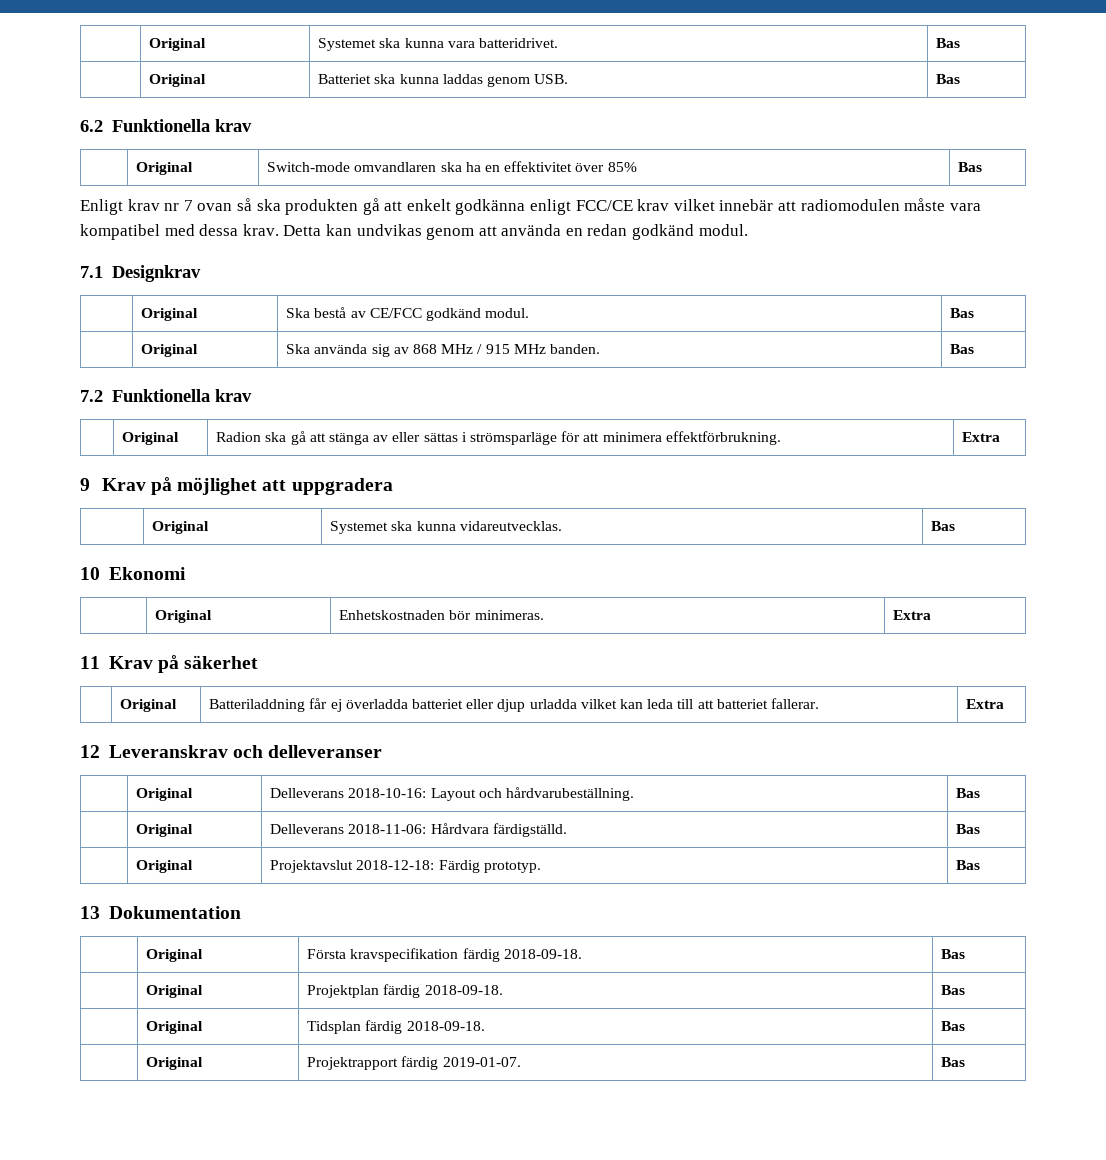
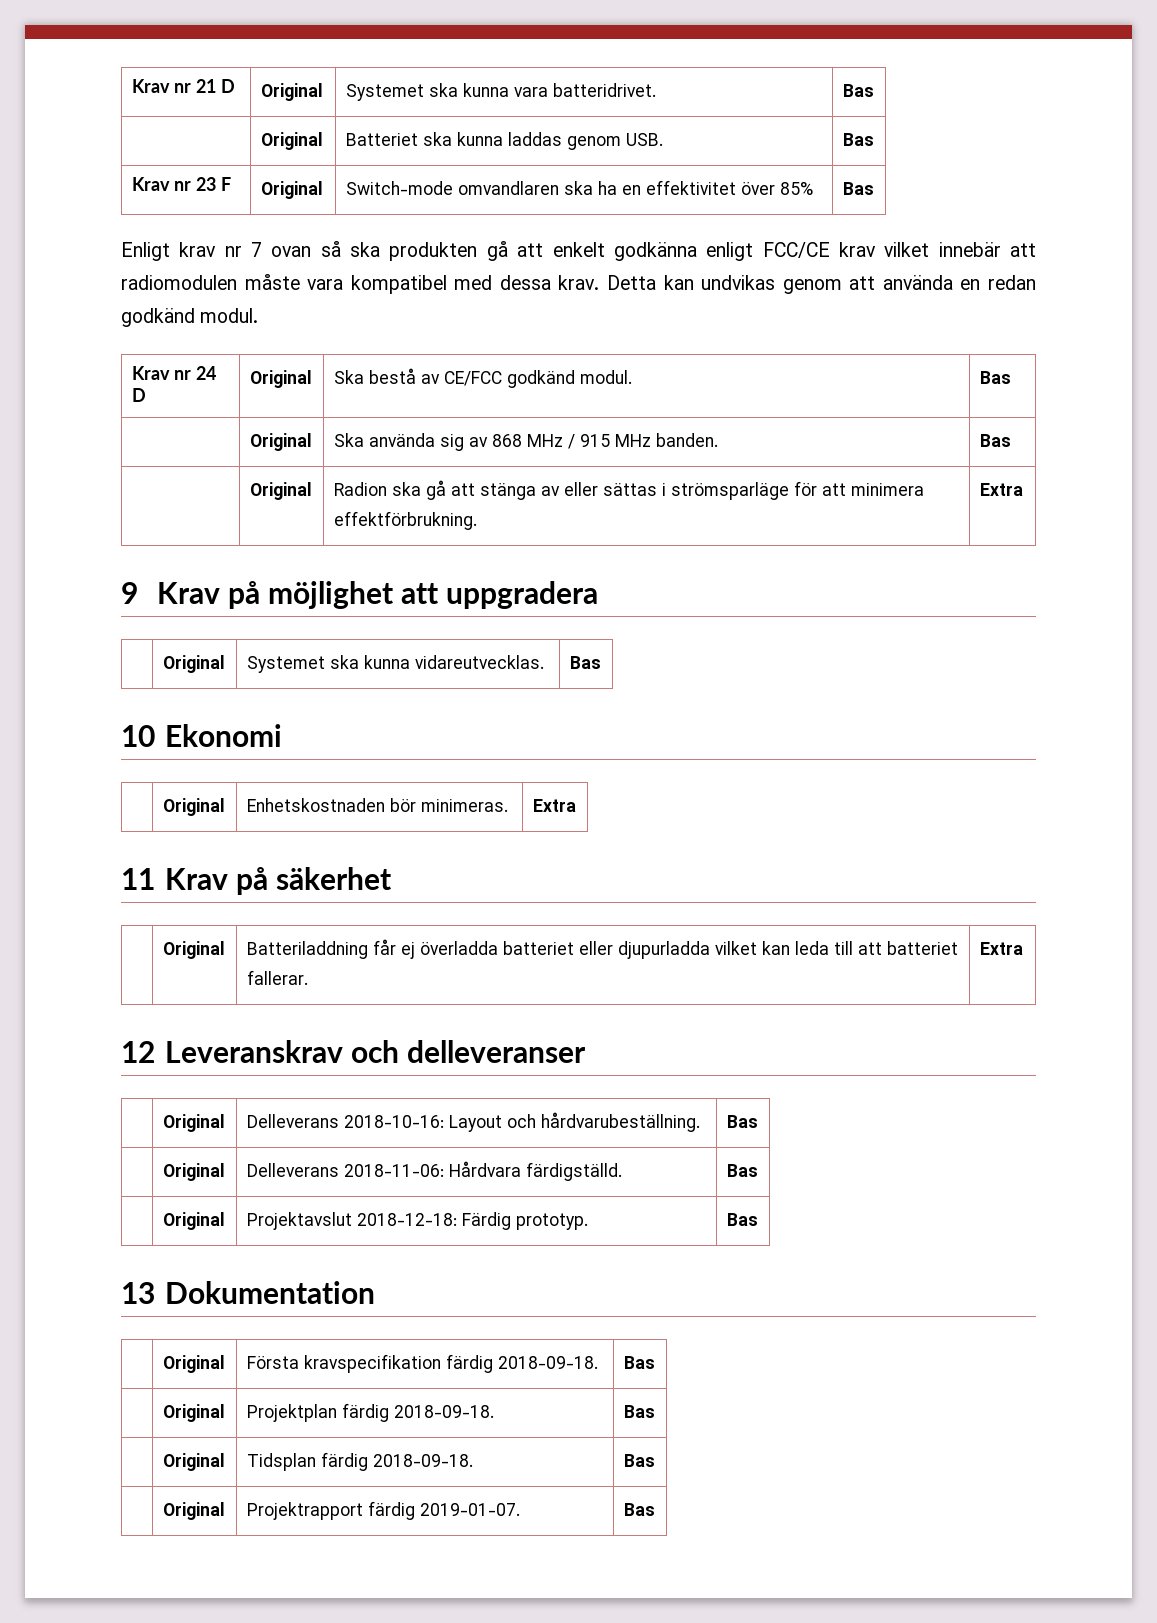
(149, 44) none -> [131,79,235,93] Krav nr 21 D
[80,119,252,132] // 6.2 Funktionella krav // -> [131,177,231,191] // Krav nr 23 F
[80,265,201,282] // 7.1 Designkrav // -> [131,366,217,380] [131,388,146,402] // Krav nr 24 D
[80,389,252,402] // 7.2 Funktionella krav -> (1011, 440) none
[497,699,577,712] djup urladda -> [617,941,710,959] djupurladda

